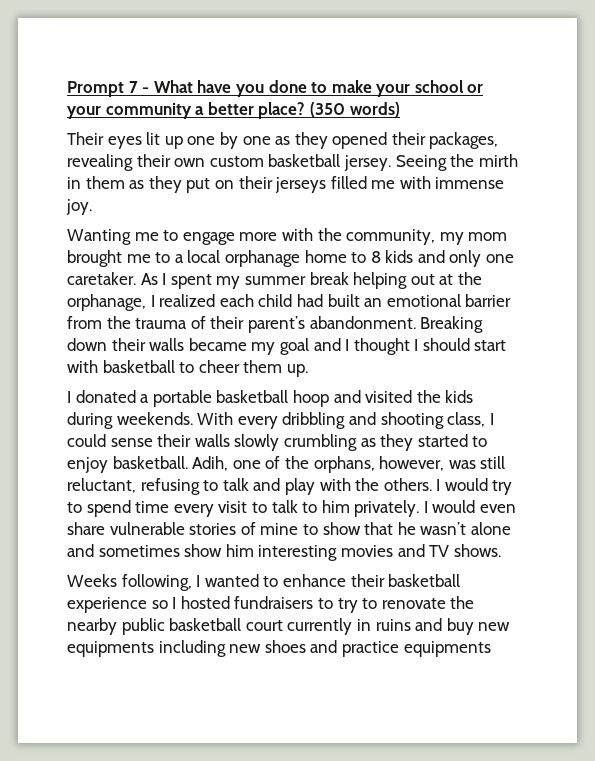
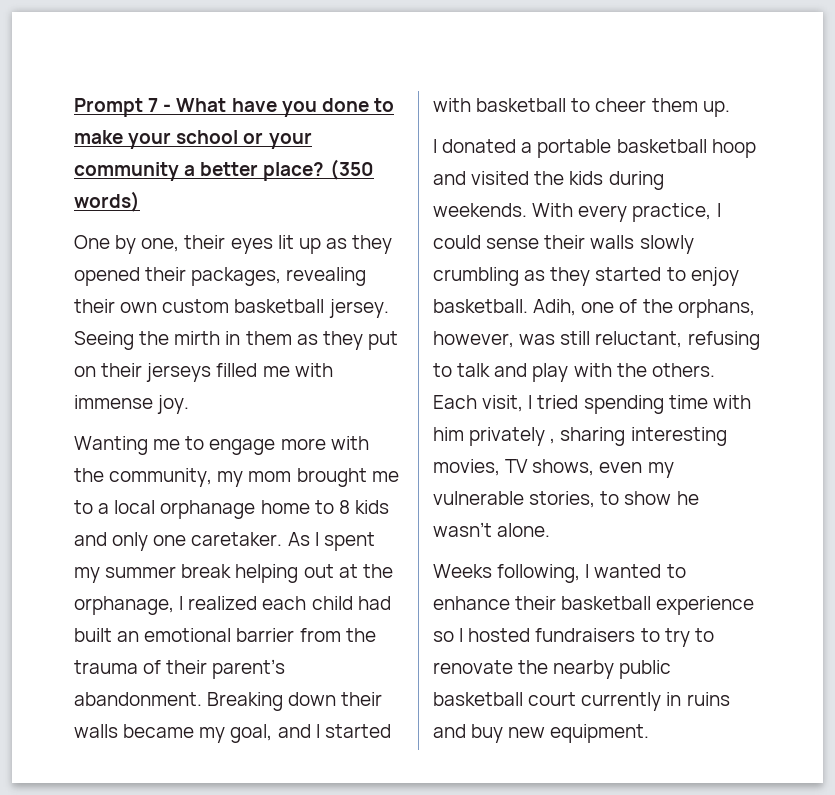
[67,132,271,149] Their eyes lit up one by one -> [74,235,321,254] One by one, their eyes lit up
[279,338,309,355] goal -> [230,724,273,743] goal,
[353,338,507,355] thought I should start -> [324,724,391,738] started
[282,412,486,429] dribbling and shooting class, -> [632,203,712,222] practice,
[436,478,513,495] [67,500,517,517] [67,522,299,535] I would try to spend time every visit to talk to him privately. I would even share vulnerable stories of mine -> [433,395,751,414] [433,427,727,446] [433,459,674,478] [433,491,596,508] Each visit, I tried spending time with him privately , sharing interesting movies, TV shows, even my vulnerable stories,
[364,522,394,535] that -> (672, 498) none
[470,522,511,535] [67,544,501,561] alone and sometimes show him interesting movies and TV shows. -> [497,523,551,537] alone.
[67,640,491,657] equipments including new shoes and practice equipments -> [550,724,650,743] equipment.

